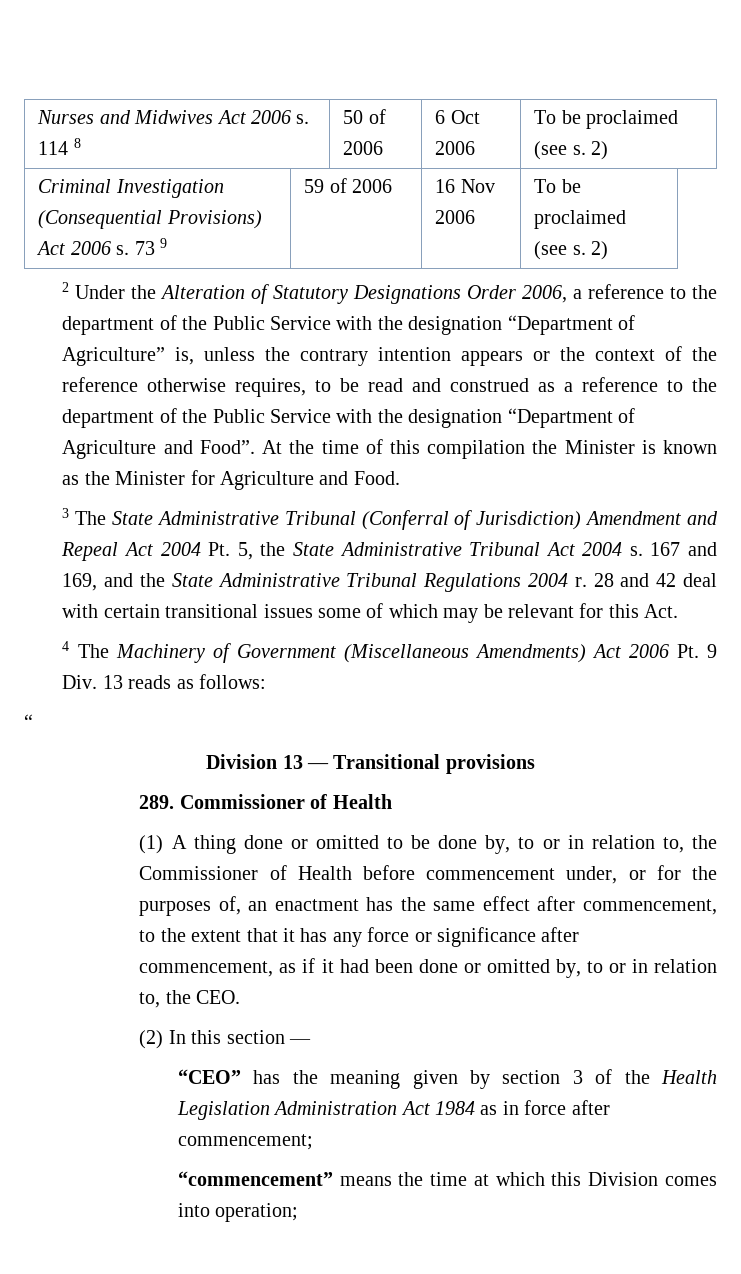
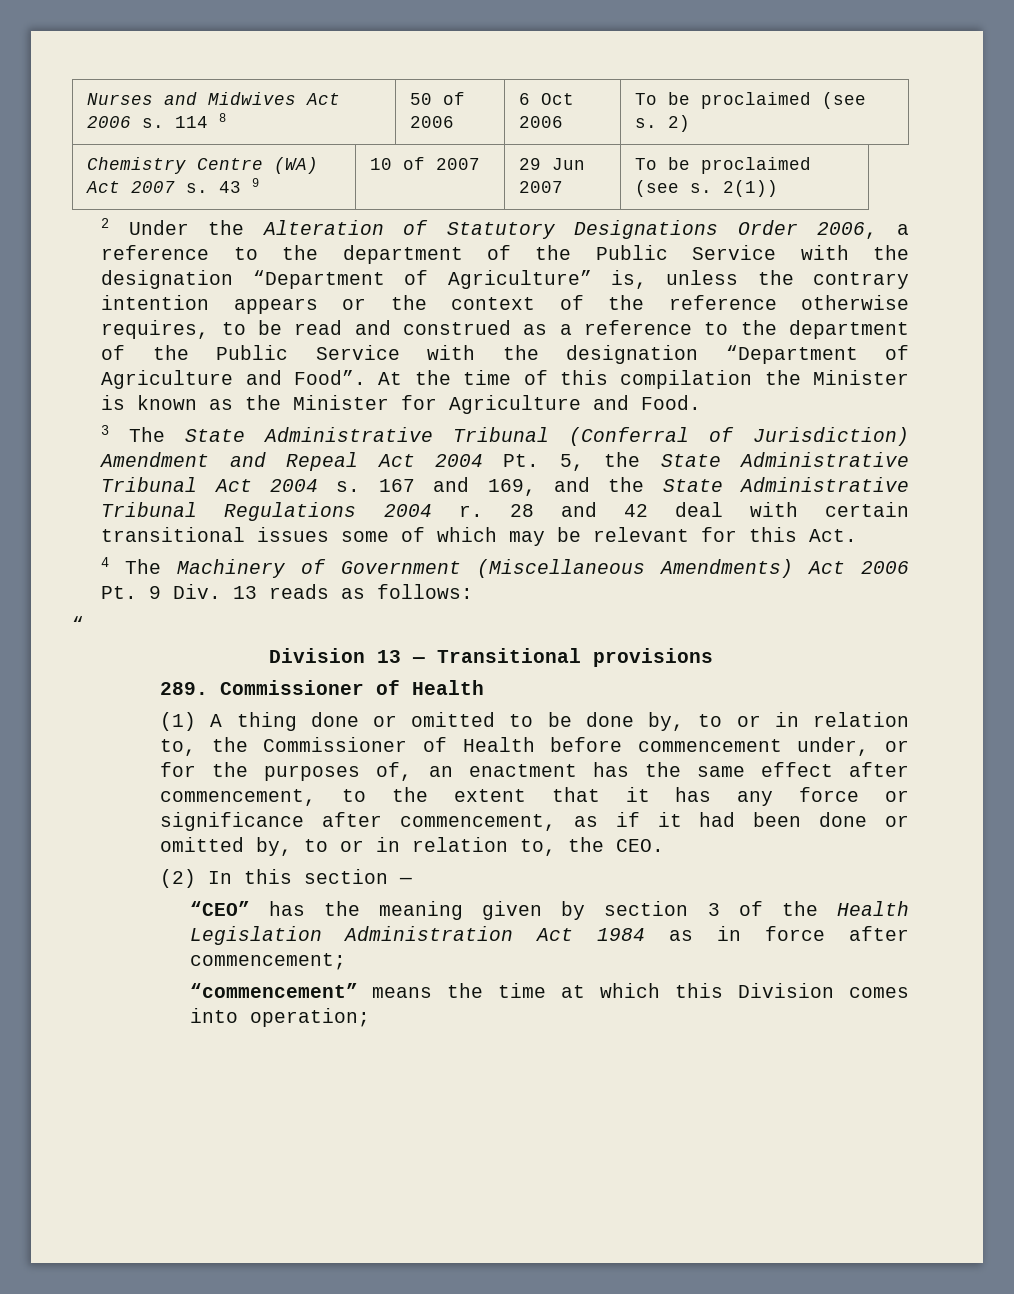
[38,179,224,198] [38,210,262,229] [36,238,168,255] [304,178,393,193] [435,179,495,193] [435,210,476,224] [534,179,581,193] [534,210,627,229] [534,241,609,260] Criminal Investigation (Consequential Provisions) Act 2006 s. 73 9 | 59 of 2006 | 16 Nov 2006 | To be proclaimed (see s. 2) -> [87,157,319,174] [86,178,260,193] [370,157,481,170] [519,158,586,170] [519,181,564,193] [635,157,812,174] [635,180,779,197] Chemistry Centre (WA) Act 2007 s. 43 9 | 10 of 2007 | 29 Jun 2007 | To be proclaimed (see s. 2(1))

